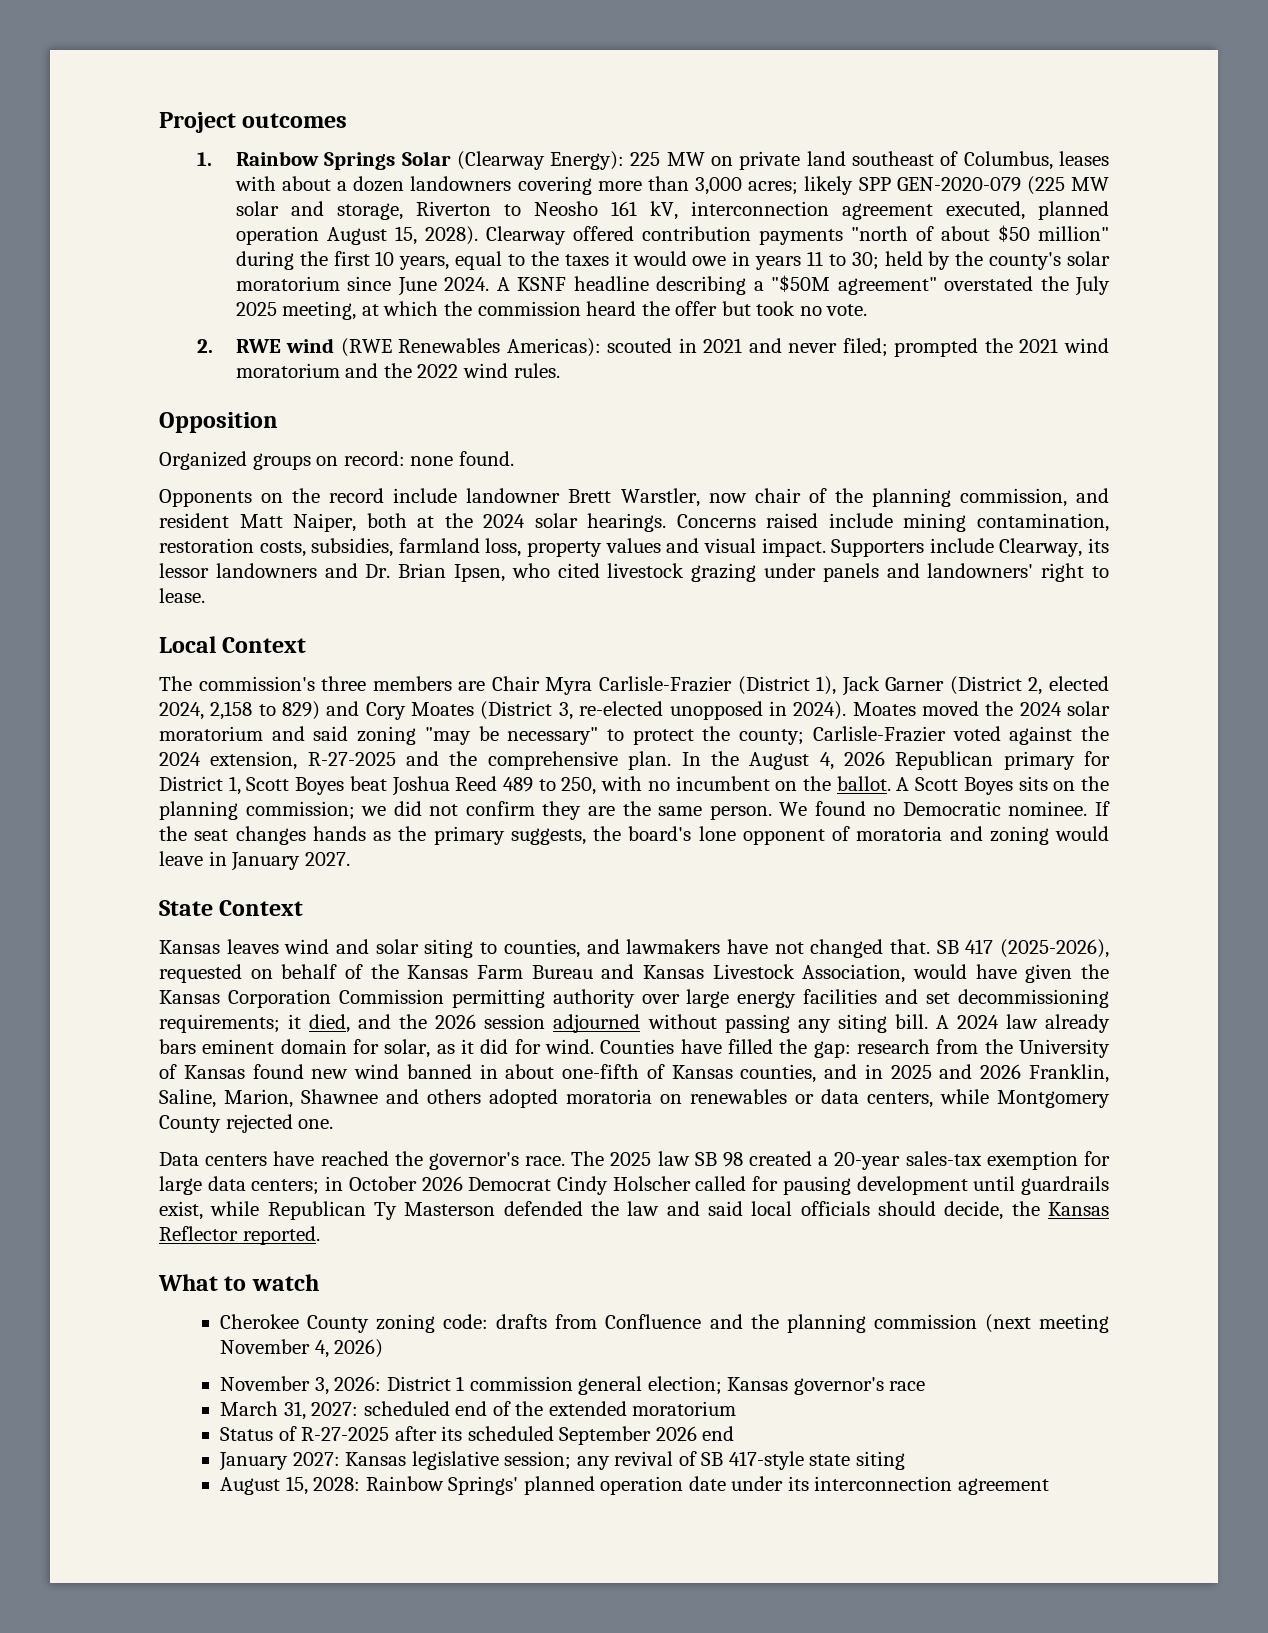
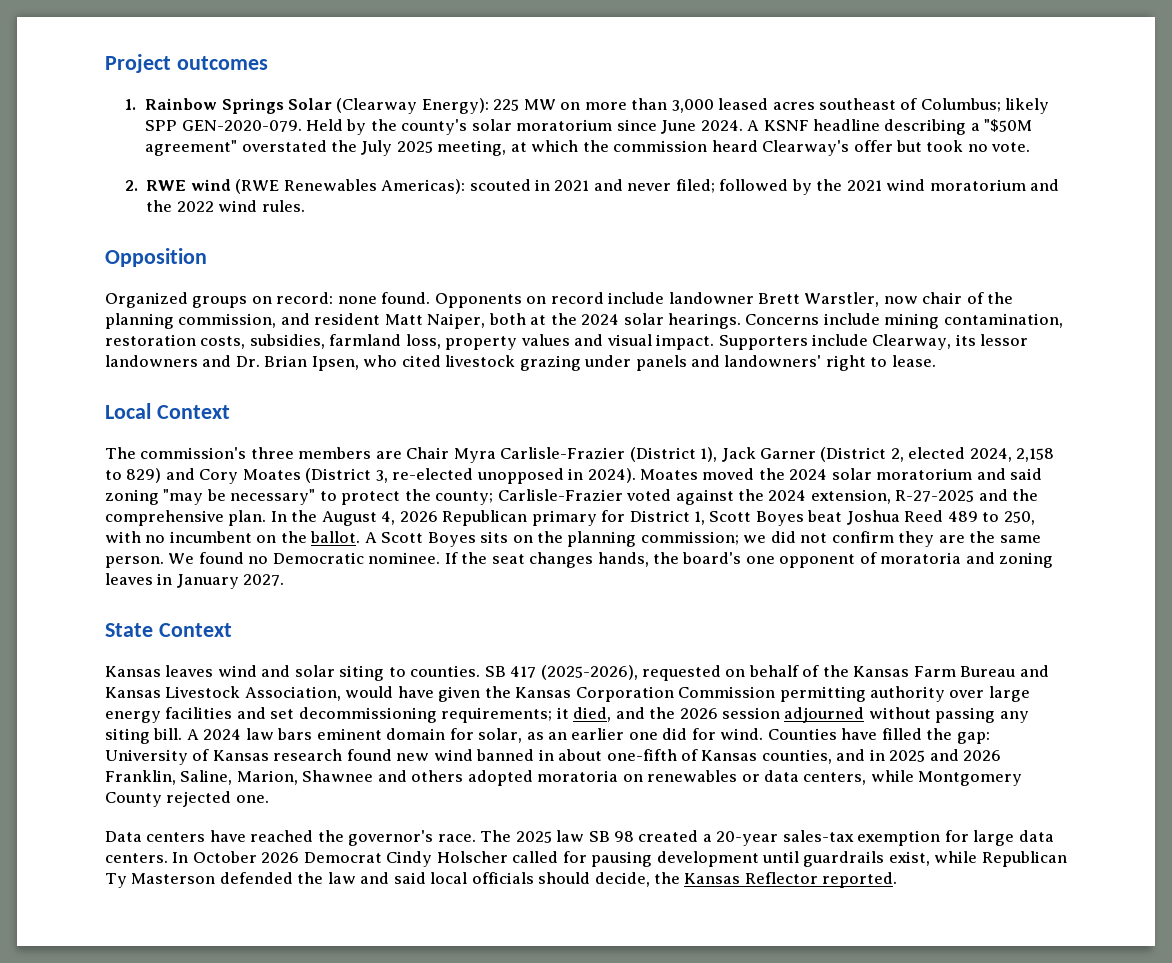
[739,151,1110,170] [234,176,1109,195] [235,201,1109,220] [235,225,1109,245] [235,251,923,270] private land southeast of Columbus, leases with about a dozen landowners covering more than 3,000 acres; likely SPP GEN-2020-079 (225 MW solar and storage, Riverton to Neosho 161 kV, interconnection agreement executed, planned operation August 15, 2028). Clearway offered contribution payments "north of about $50 million" during the first 10 years, equal to the taxes it would owe in years 11 to 30; held -> [584,98,1050,114] [145,119,344,132] more than 3,000 leased acres southeast of Columbus; likely SPP GEN-2020-079. Held
[641,301,670,316] the -> [762,140,850,156] Clearway's
[894,338,979,357] prompted -> [719,179,812,195] followed by
(514, 458) // -> (431, 298) none
[292,488,321,503] the -> (547, 300) none
[766,513,819,528] raised -> (820, 319) none
[312,826,586,845] hands as the primary suggests, -> [597,552,649,567] hands,
[698,826,736,841] lone -> [745,556,775,564] one
[1055,826,1109,841] [159,851,203,866] would leave -> [105,573,153,585] leaves
[503,939,930,958] counties, and lawmakers have not changed that. -> [410,665,481,677] counties.
[1045,1014,1110,1033] already -> (274, 734) none
[461,1039,474,1054] it -> [548,728,658,740] an earlier one
[857,1039,1013,1054] research from the -> (990, 738) none
(245, 1072) none -> [273,749,343,761] research
[251,1176,344,1195] centers; in -> [105,852,189,863] centers. In
[158,1274,319,1291] [219,1314,1110,1333] [219,1339,384,1358] [219,1376,926,1395] [219,1401,737,1420] [219,1426,735,1445] [218,1451,905,1471] [219,1476,1049,1495] // What to watch // Cherokee County zoning code: drafts from Confluence and the planning commission (next meeting November 4, 2026) // November 3, 2026: District 1 commission general election; Kansas governor's race // March 31, 2027: scheduled end of the extended moratorium // Status of R-27-2025 after its scheduled September 2026 end // January 2027: Kansas legislative session; any revival of SB 417-style state siting // August 15, 2028: Rainbow Springs' planned operation date under its interconnection agreement -> (898, 880) none

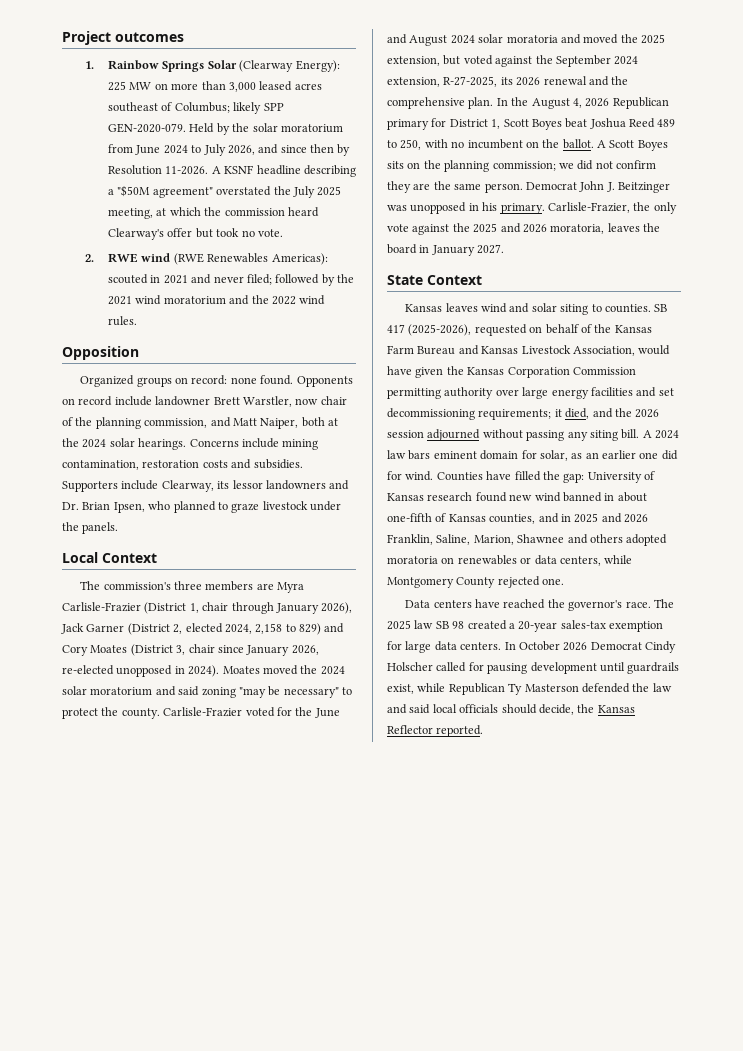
[401,119,743,135] county's solar moratorium since June 2024. -> [252,123,343,133] [108,144,351,156] [108,165,209,175] solar moratorium from June 2024 to July 2026, and since then by Resolution 11-2026.
[314,313,381,325] resident -> (231, 422) none
[200,334,715,350] costs, subsidies, farmland loss, property values and visual impact. -> [202,459,303,469] costs and subsidies.
[401,355,936,371] cited livestock grazing under panels and landowners' right to lease. -> [173,501,341,513] [62,522,119,534] planned to graze livestock under the panels.
[406,447,450,459] Chair -> (274, 586) none
[700,447,718,462] 1), -> [189,602,353,614] 1, chair through January 2026),
(388, 476) none -> [188,644,319,656] chair since January 2026,
[435,491,494,505] county; -> [121,708,160,719] county.
[675,489,765,505] against the -> [276,707,340,718] [387,34,665,46] [387,55,611,67] for the June and August 2024 solar moratoria and moved the 2025 extension, but voted against the September
[895,490,975,502] R-27-2025 -> [443,76,587,87] R-27-2025, its 2026 renewal
[168,552,1054,568] [105,573,153,585] We found no Democratic nominee. If the seat changes hands, the board's one opponent of moratoria and zoning leaves -> [525,181,670,193] [387,202,677,214] [387,223,660,235] [387,244,417,254] Democrat John J. Beitzinger was unopposed in his primary. Carlisle-Frazier, the only vote against the 2025 and 2026 moratoria, leaves the board

